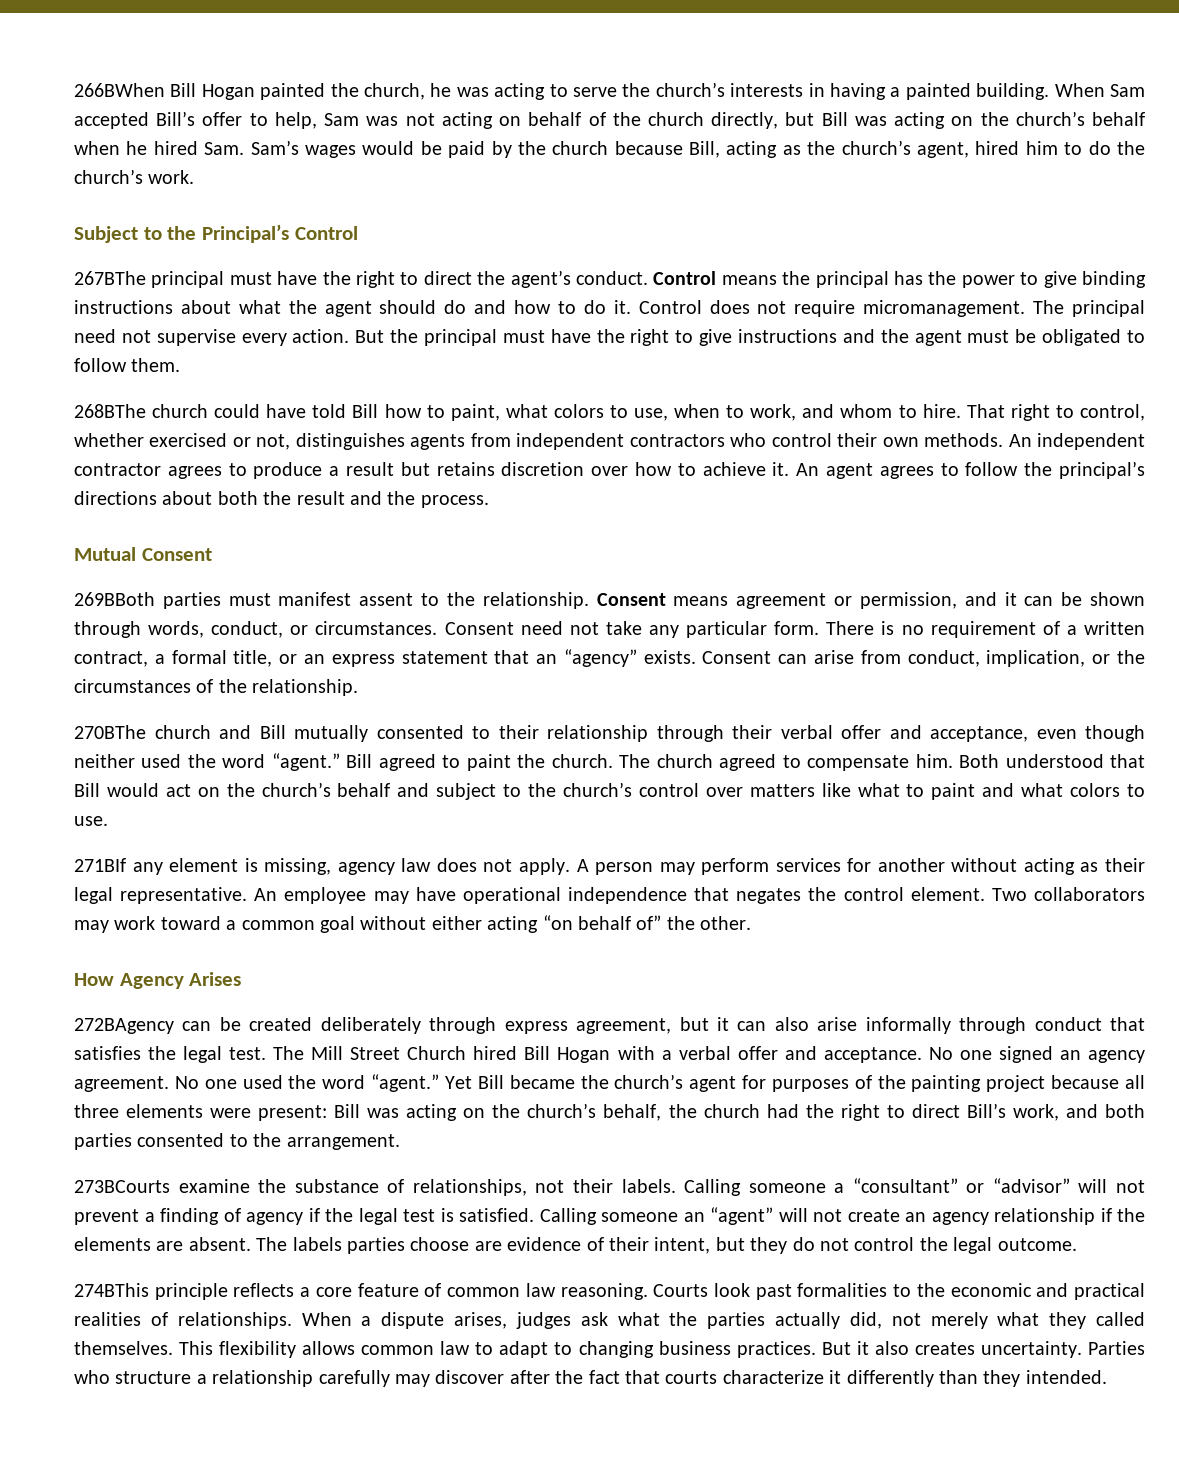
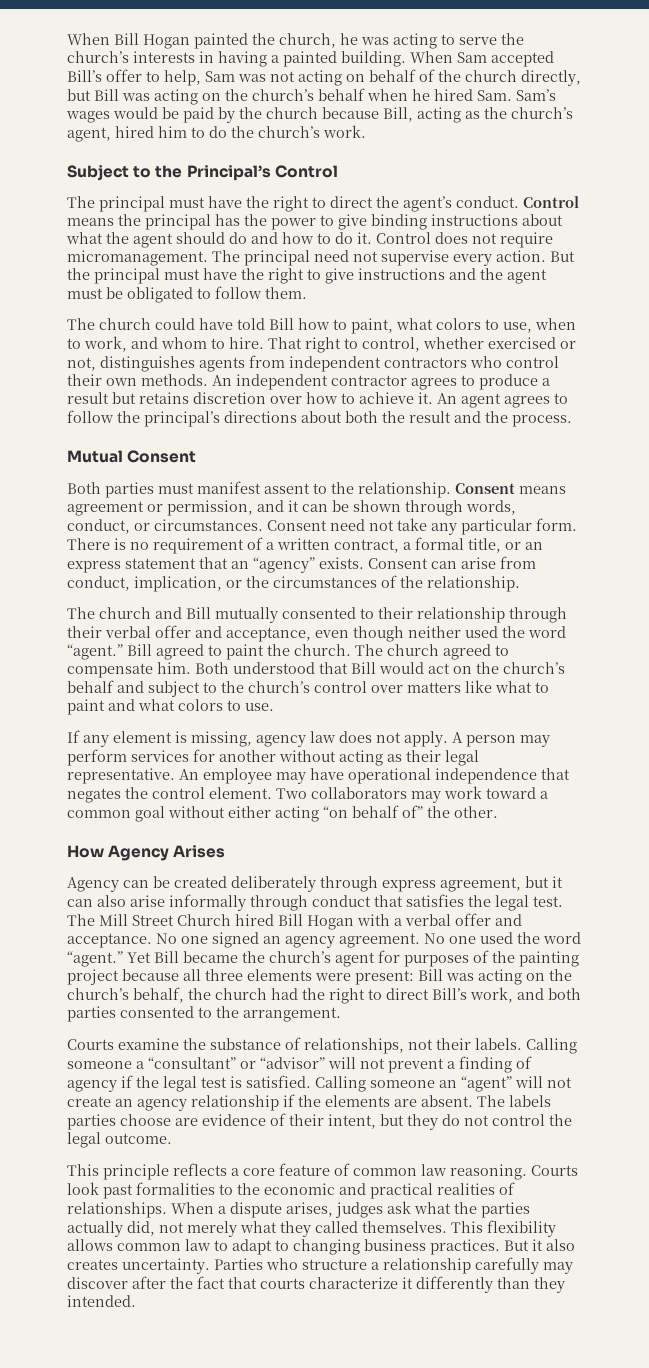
[74,83,165,97] 266BWhen -> [67,33,110,45] When
[74,271,146,285] 267BThe -> [67,196,95,208] The
[74,404,146,418] 268BThe -> [67,318,95,330] The
[74,592,155,606] 269BBoth -> [67,482,101,494] Both
[74,725,146,739] 270BThe -> [67,607,95,619] The
[74,858,126,872] 271BIf -> [67,730,80,743] If
[74,1018,174,1034] 272BAgency -> [67,877,119,892] Agency
[74,1180,170,1193] 273BCourts -> [67,1039,114,1050] Courts
[74,1283,149,1297] 274BThis -> [67,1164,99,1176] This

